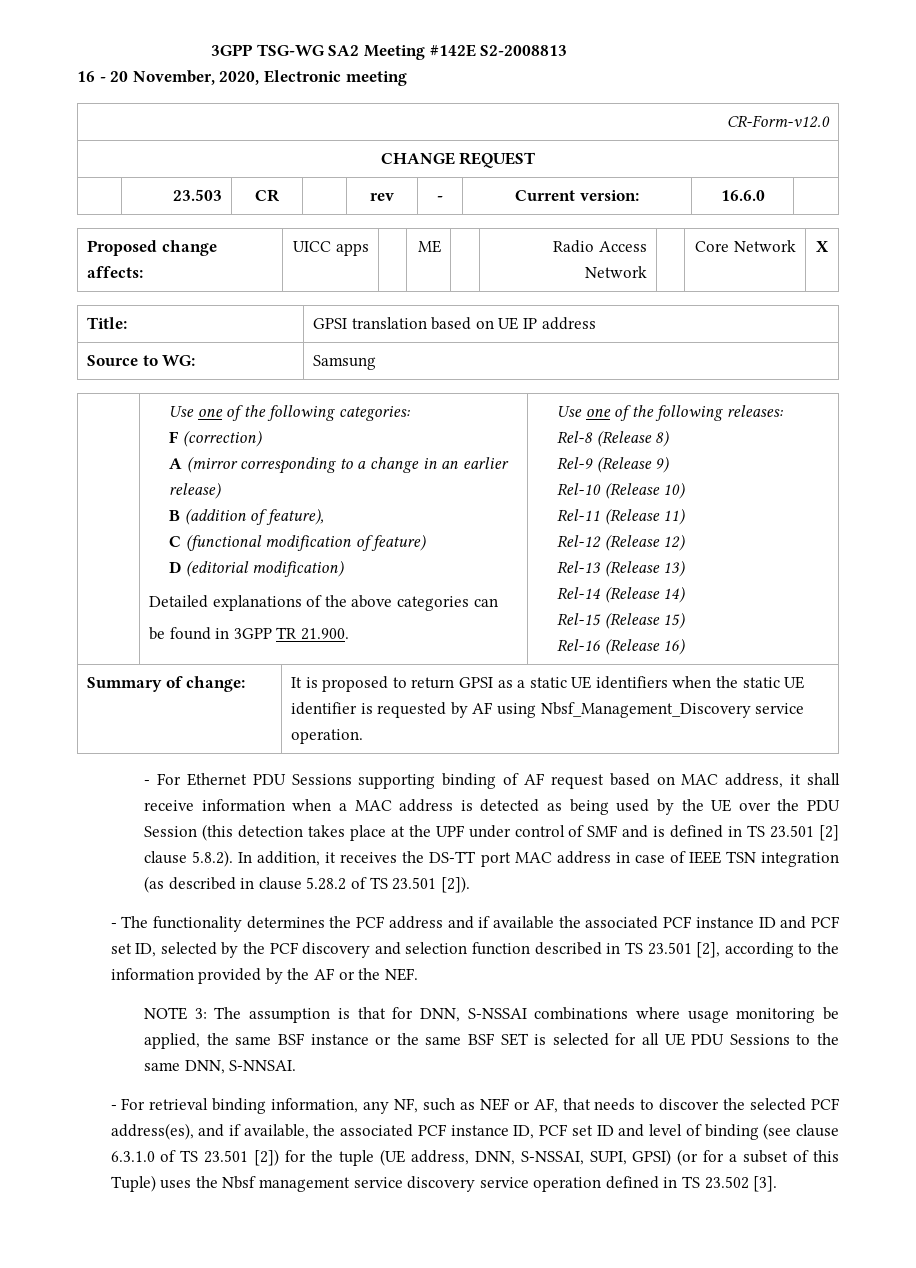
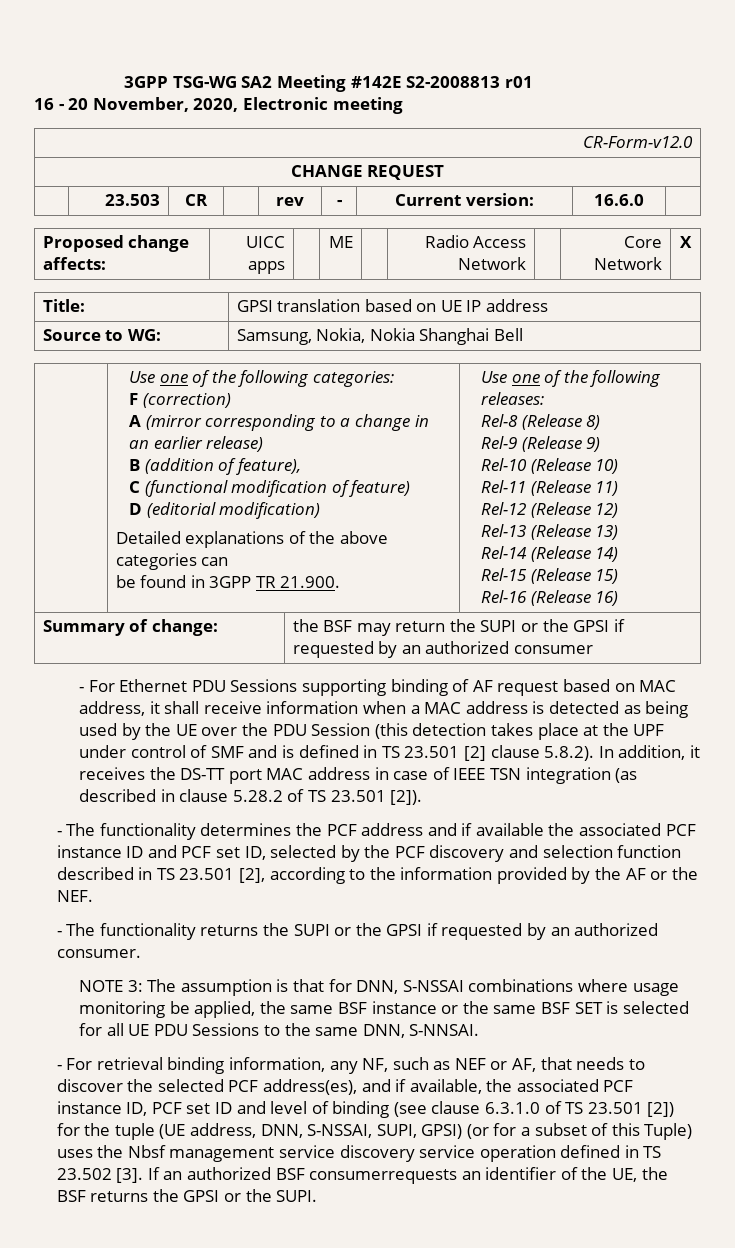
(568, 50) none -> [504,76,533,88] r01
[312,355,376,370] Samsung -> [236,328,523,345] Samsung, Nokia, Nokia Shanghai Bell
[290,676,805,692] [290,702,805,718] [290,729,363,744] It is proposed to return GPSI as a static UE identifiers when the static UE identifier is requested by AF using Nbsf_Management_Discovery service operation. -> [292,619,625,636] [292,641,593,658] the BSF may return the SUPI or the GPSI if requested by an authorized consumer
(418, 974) none -> [56,923,659,940] [56,949,141,958] // - The functionality returns the SUPI or the GPSI if requested by an authorized consumer.
(778, 1184) none -> [147,1167,668,1184] [56,1189,318,1202] If an authorized BSF consumerrequests an identifier of the UE, the BSF returns the GPSI or the SUPI.

